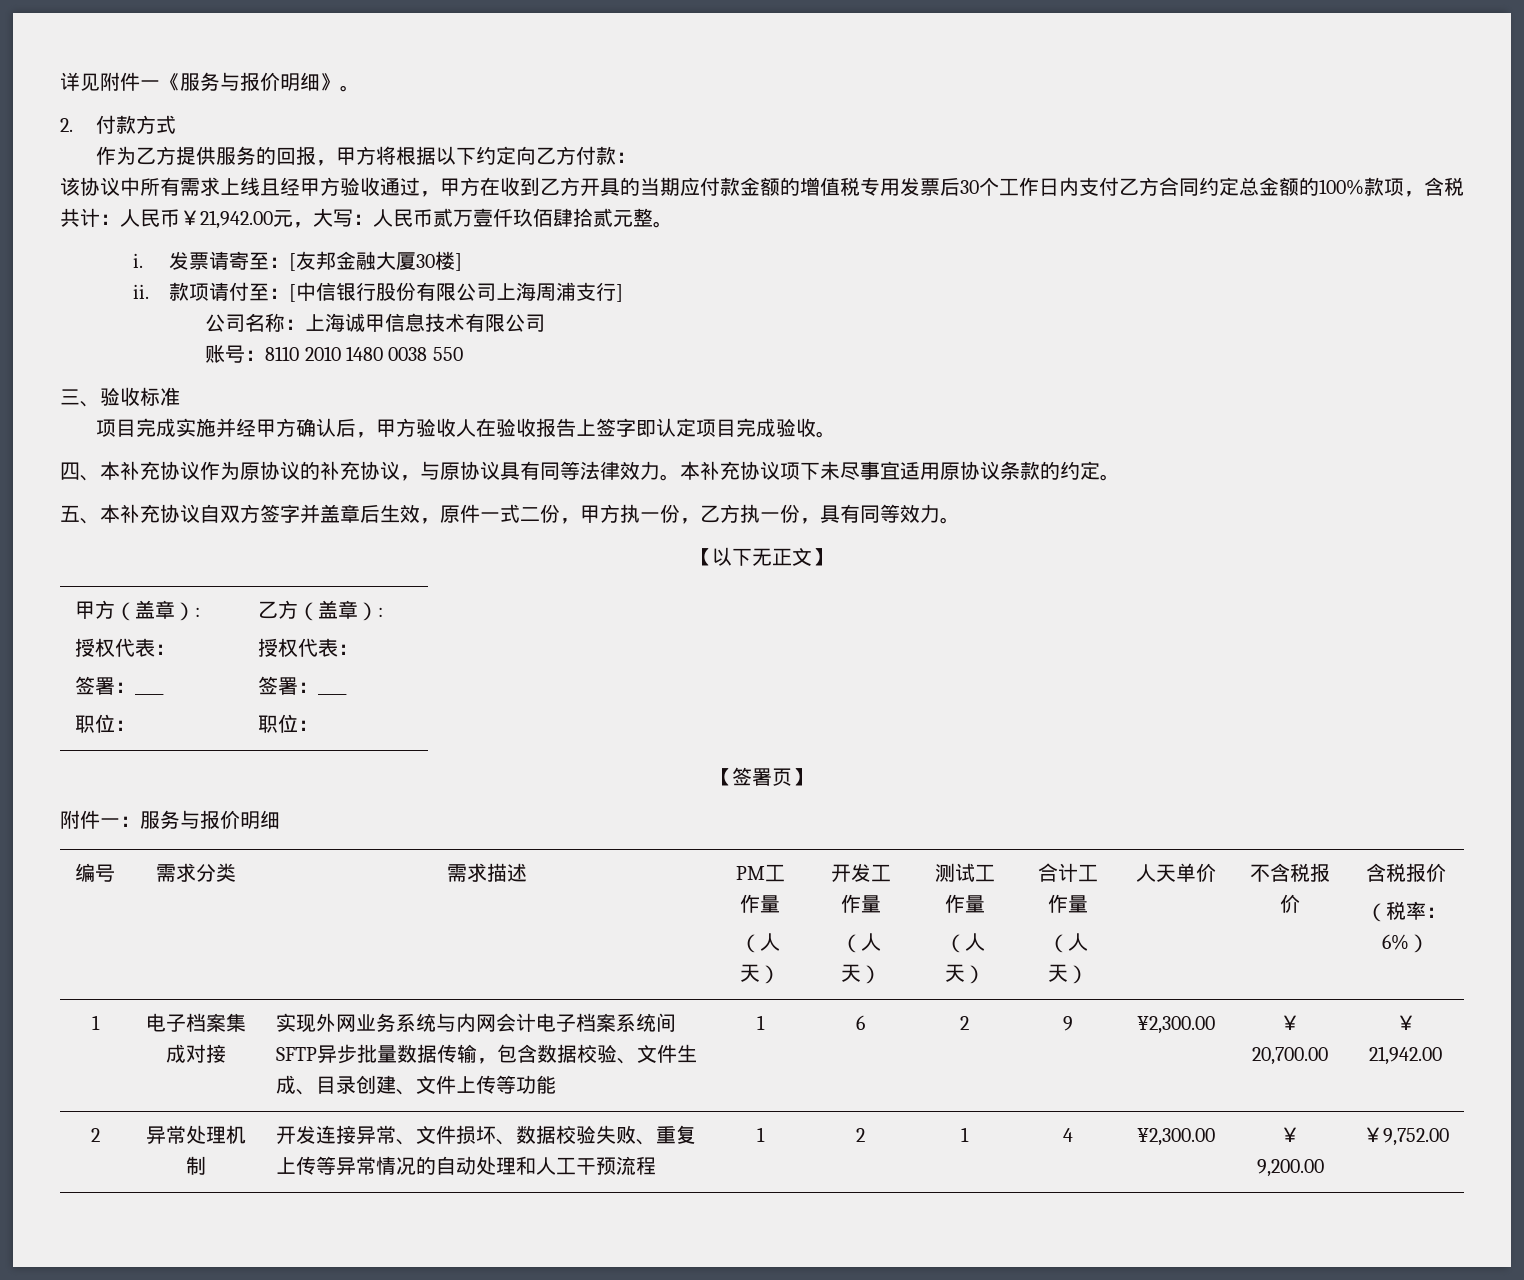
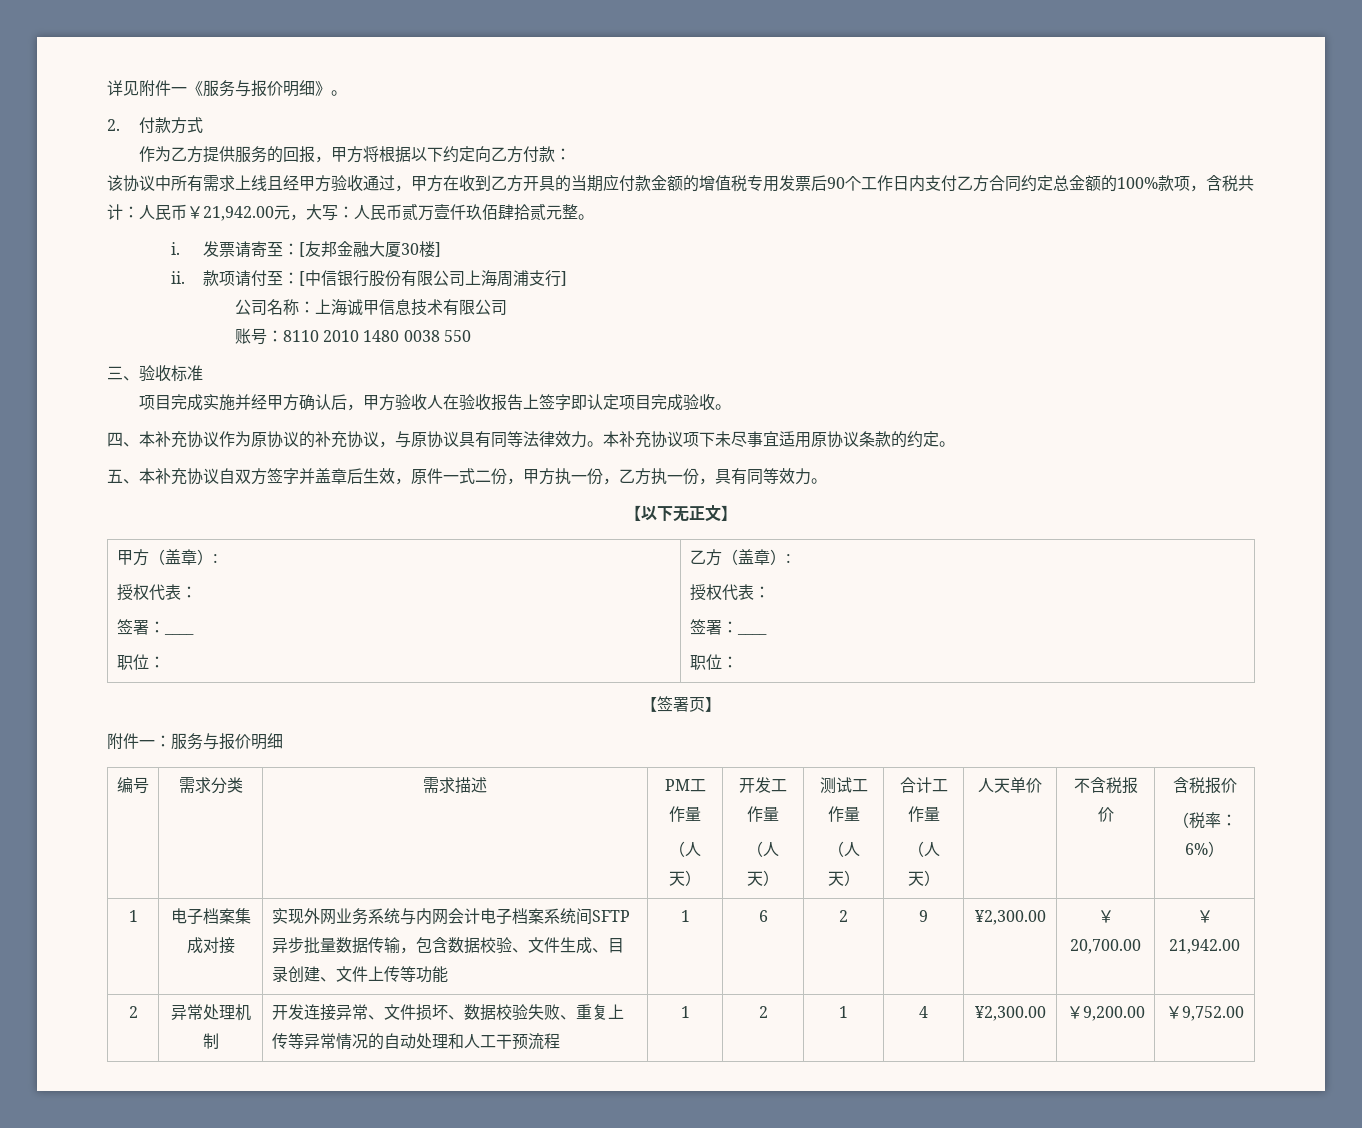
[960,180,979,194] 30 -> [827,177,845,189] 90

